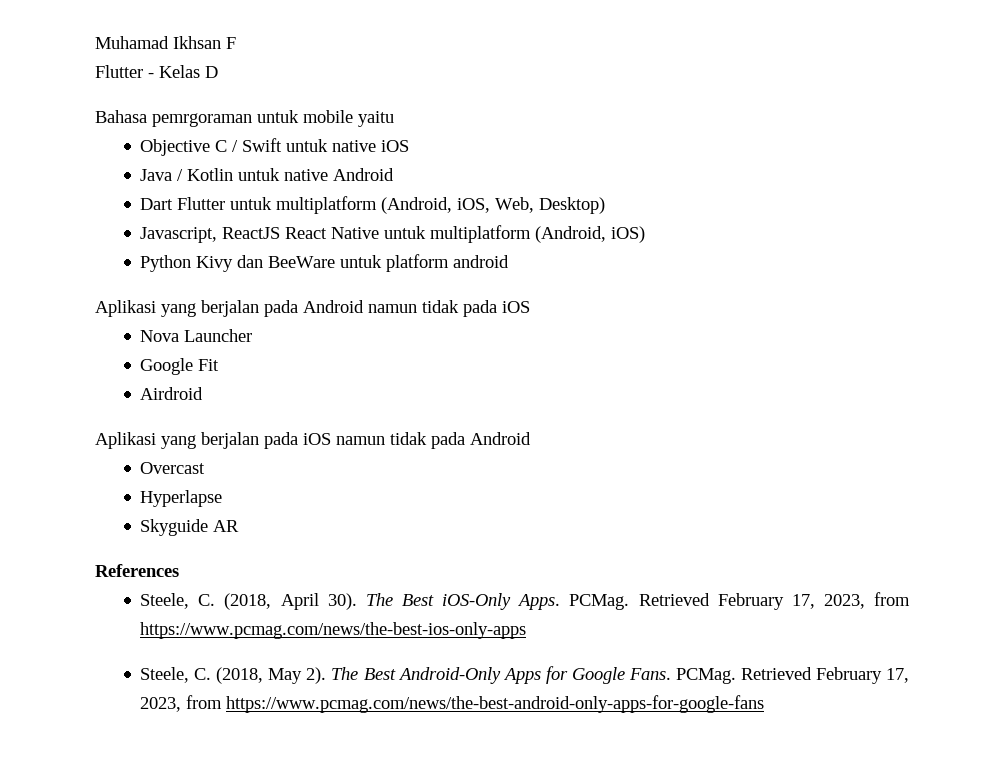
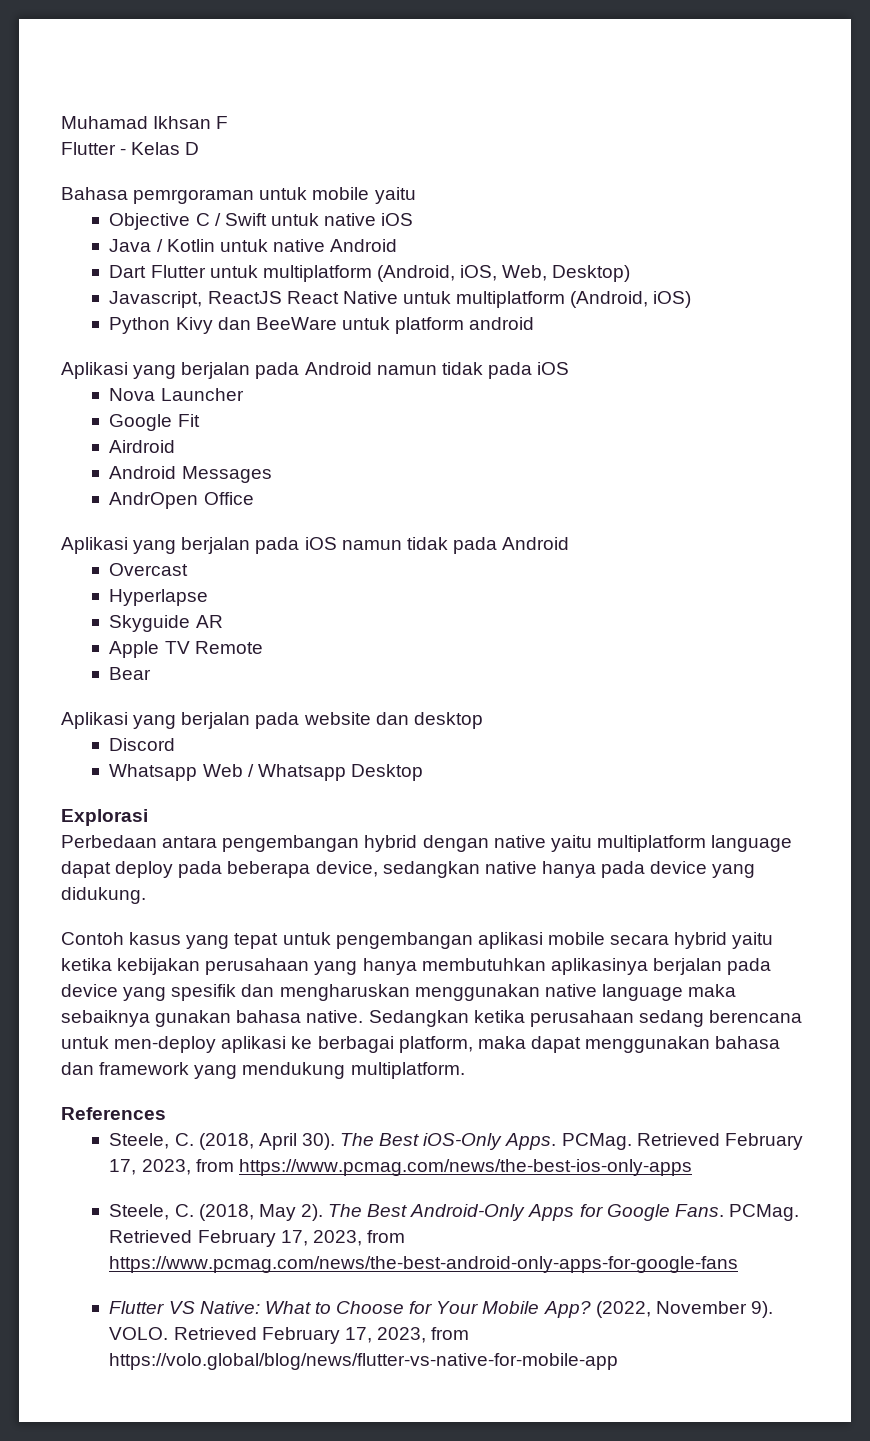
(204, 393) none -> [109,466,272,483] [109,492,254,509] // Android Messages // AndrOpen Office
(240, 526) none -> [109,641,263,658] [109,667,152,680] [61,712,483,729] [109,738,176,751] [109,764,423,781] [61,809,148,826] [61,835,793,852] [61,861,756,878] [61,887,146,904] [61,932,774,949] [61,958,772,975] [61,984,737,1001] [61,1010,803,1027] [61,1036,781,1053] [61,1062,465,1079] // Apple TV Remote // Bear // Aplikasi yang berjalan pada website dan desktop // Discord // Whatsapp Web / Whatsapp Desktop // Explorasi // Perbedaan antara pengembangan hybrid dengan native yaitu multiplatform language dapat deploy pada beberapa device, sedangkan native hanya pada device yang didukung. // Contoh kasus yang tepat untuk pengembangan aplikasi mobile secara hybrid yaitu ketika kebijakan perusahaan yang hanya membutuhkan aplikasinya berjalan pada device yang spesifik dan mengharuskan menggunakan native language maka sebaiknya gunakan bahasa native. Sedangkan ketika perusahaan sedang berencana untuk men-deploy aplikasi ke berbagai platform, maka dapat menggunakan bahasa dan framework yang mendukung multiplatform.
(765, 704) none -> [109,1301,773,1318] [109,1327,470,1344] [109,1353,619,1370] // Flutter VS Native: What to Choose for Your Mobile App? (2022, November 9). VOLO. Retrieved February 17, 2023, from https://volo.global/blog/news/flutter-vs-native-for-mobile-app

